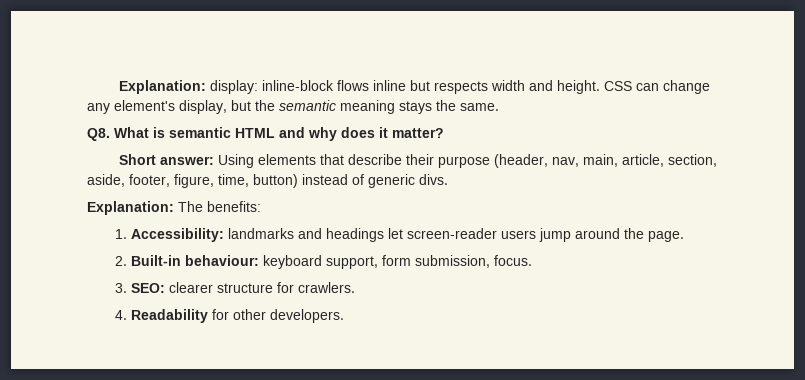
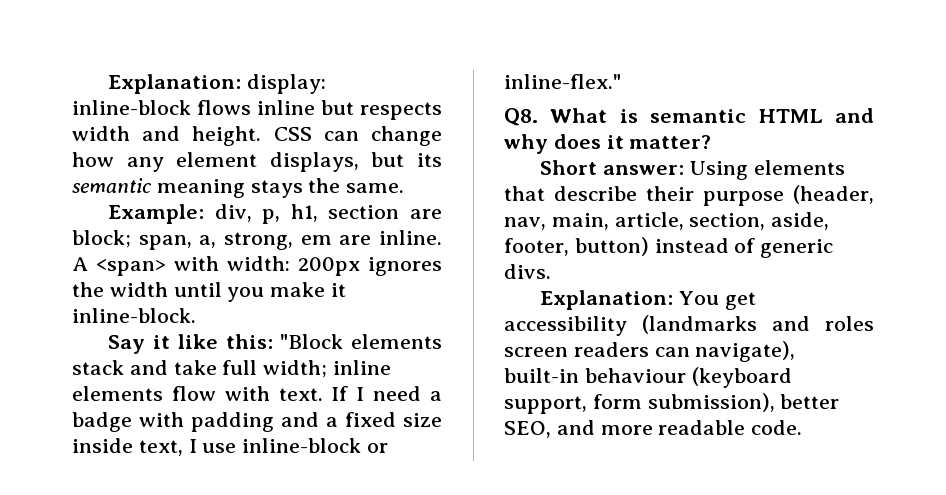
[87,100,275,114] any element's display, but the -> [72,152,442,172] how any element displays, but its
(499, 107) none -> [108,204,443,224] [72,230,442,250] [72,256,442,276] [72,282,347,302] [72,308,196,323] [108,334,442,354] [72,360,392,378] [72,386,442,401] [72,412,442,432] [72,438,389,456] [504,74,621,89] // Example: div, p, h1, section are block; span, a, strong, em are inline. A <span> with width: 200px ignores the width until you make it inline-block. // Say it like this: "Block elements stack and take full width; inline elements flow with text. If I need a badge with padding and a fixed size inside text, I use inline-block or inline-flex."
[174,174,249,188] figure, time, -> (569, 247) none
[178,201,261,212] [114,228,684,242] [114,255,532,269] [114,282,355,293] [114,309,344,323] The benefits: // 1. Accessibility: landmarks and headings let screen-reader users jump around the page. // 2. Built-in behaviour: keyboard support, form submission, focus. // 3. SEO: clearer structure for crawlers. // 4. Readability for other developers. -> [679,291,756,310] [504,315,874,336] [504,341,796,362] [504,367,792,388] [504,393,840,414] [504,420,803,438] You get accessibility (landmarks and roles screen readers can navigate), built-in behaviour (keyboard support, form submission), better SEO, and more readable code.

